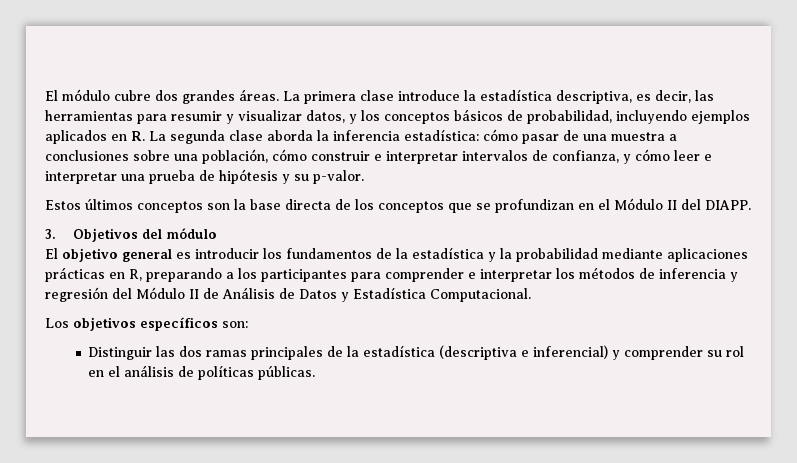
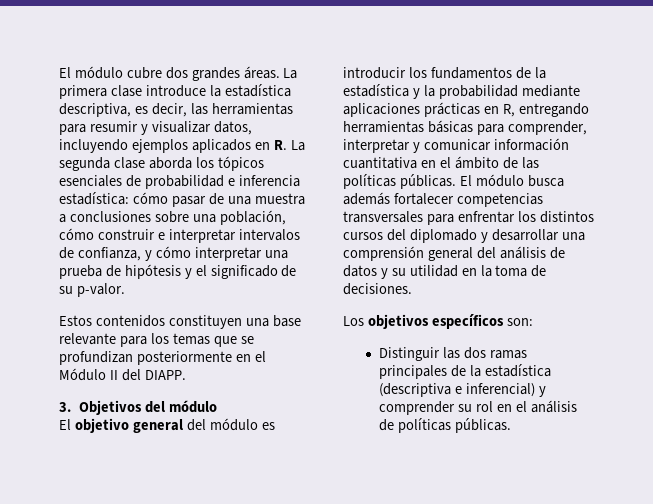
[349,109,612,124] y los conceptos básicos de probabilidad, -> (252, 128) none
[317,130,329,141] la -> [195,156,264,171] [59,175,235,189] los tópicos esenciales de probabilidad e
[674,150,712,161] leer e -> (191, 252) none
(290, 179) none -> [195,265,297,279] el significado de
[85,199,444,213] últimos conceptos son la base directa de los conceptos -> [95,315,301,329] [59,333,210,347] contenidos constituyen una base relevante para los temas
(574, 206) none -> [136,351,232,365] posteriormente
(172, 255) none -> [186,418,258,431] del módulo
[146,267,738,282] [45,287,531,302] preparando a los participantes para comprender e interpretar los métodos de inferencia y regresión del Módulo II de Análisis de Datos y Estadística Computacional. -> [518,103,589,117] [343,120,587,135] [343,138,569,153] [343,156,539,169] [343,174,564,189] [343,192,543,207] [343,211,594,225] [343,229,585,243] [343,246,565,261] [343,265,547,279] [343,283,412,295] entregando herramientas básicas para comprender, interpretar y comunicar información cuantitativa en el ámbito de las políticas públicas. El módulo busca además fortalecer competencias transversales para enfrentar los distintos cursos del diplomado y desarrollar una comprensión general del análisis de datos y su utilidad en la toma de decisiones.

